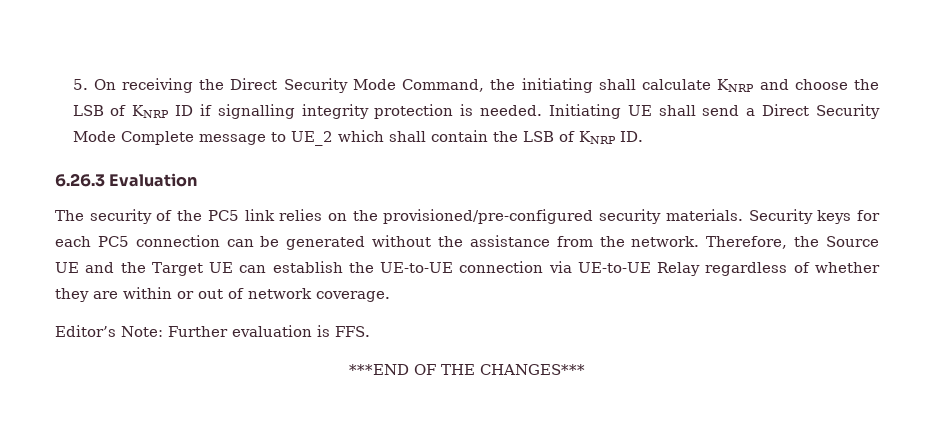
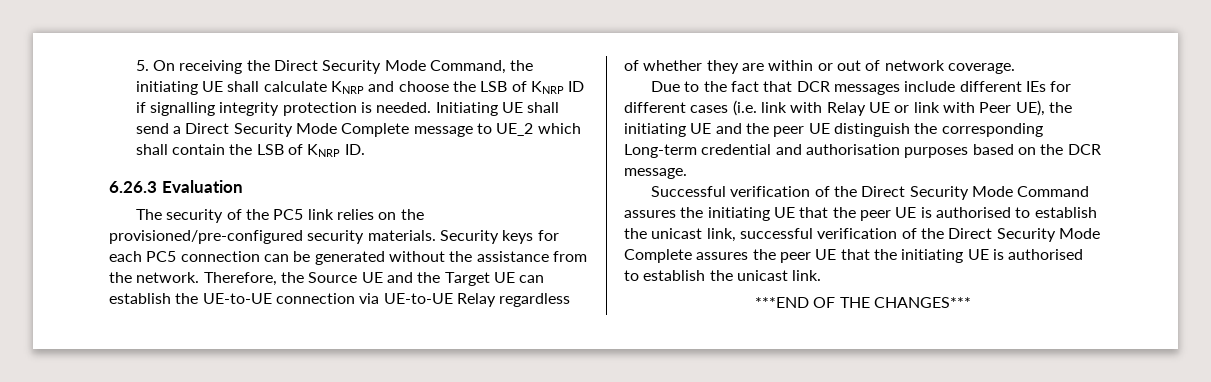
(593, 85) none -> [201,81,223,92] UE
[55,325,370,337] Editor’s Note: Further evaluation is FFS. -> [651,81,1072,95] [624,100,1072,116] [624,123,1043,137] [624,144,1101,158] [624,168,687,179] [651,186,1090,200] [624,207,1097,221] [624,228,1100,242] [624,249,1084,263] [624,270,822,281] Due to the fact that DCR messages include different IEs for different cases (i.e. link with Relay UE or link with Peer UE), the initiating UE and the peer UE distinguish the corresponding Long-term credential and authorisation purposes based on the DCR message. // Successful verification of the Direct Security Mode Command assures the initiating UE that the peer UE is authorised to establish the unicast link, successful verification of the Direct Security Mode Complete assures the peer UE that the initiating UE is authorised to establish the unicast link.

